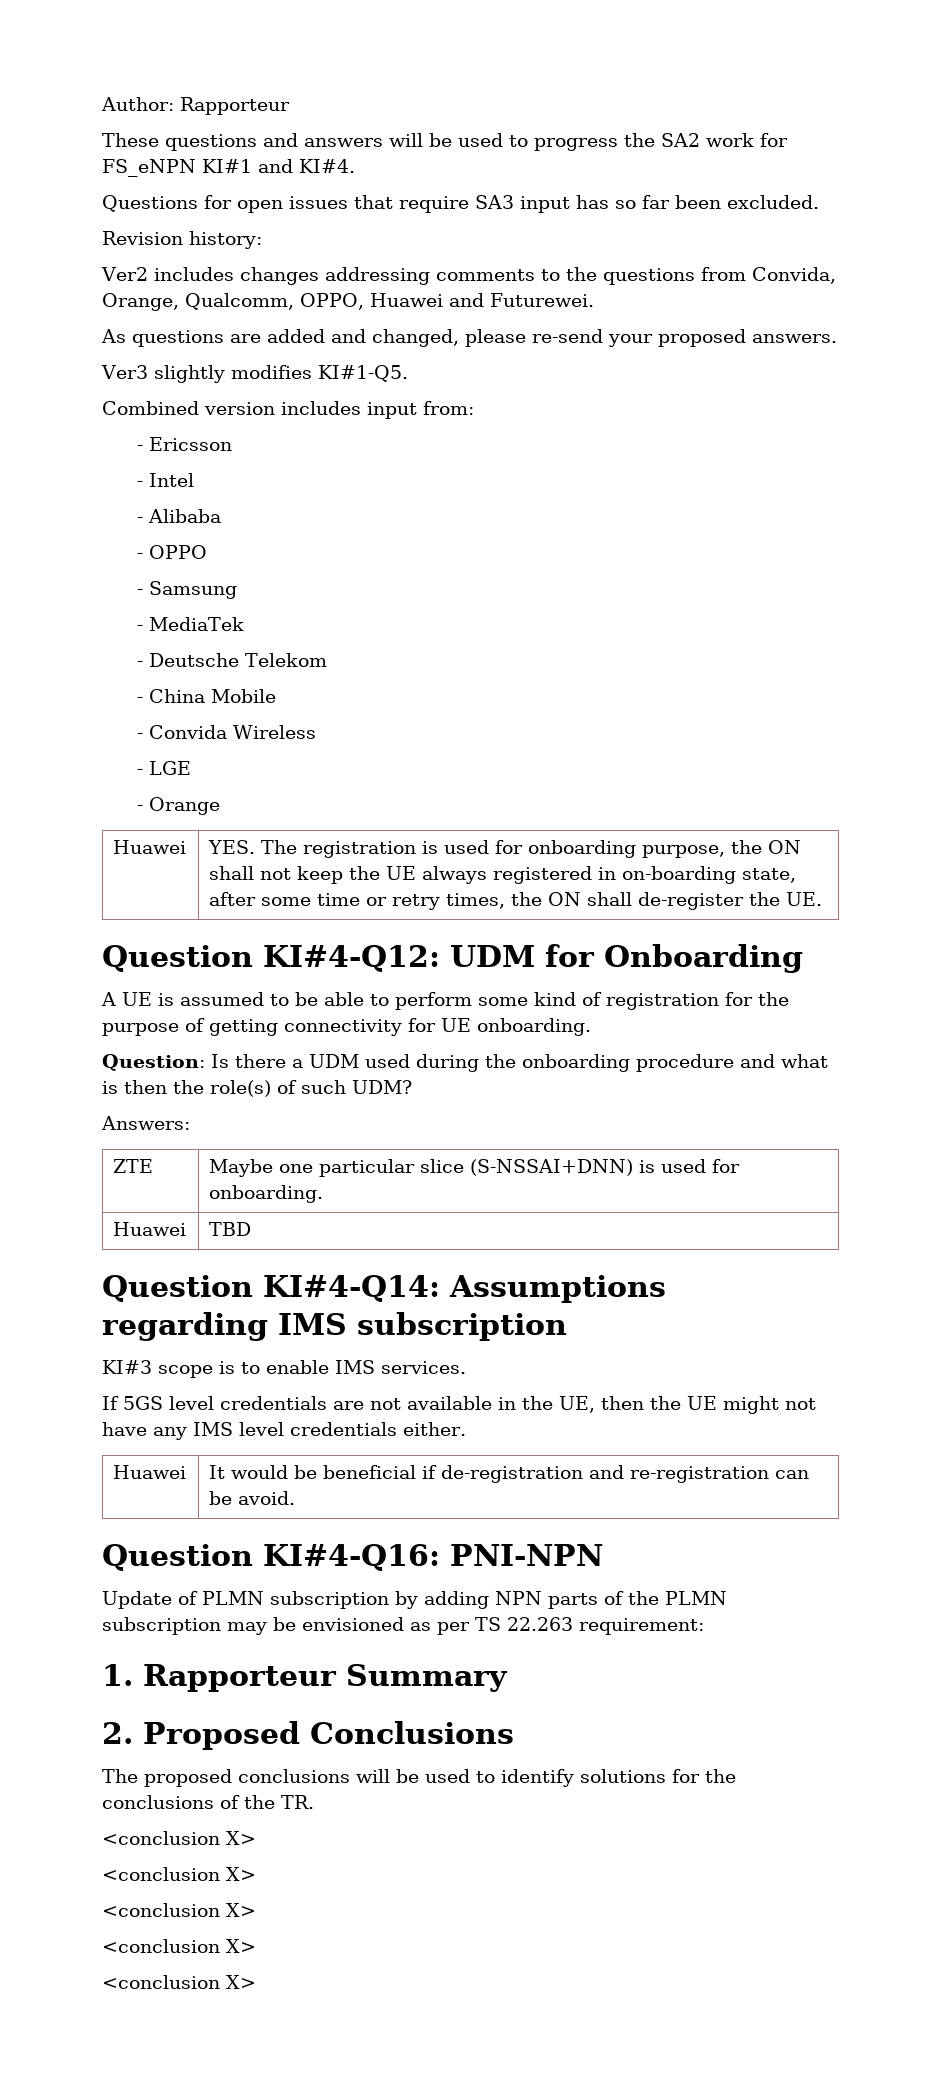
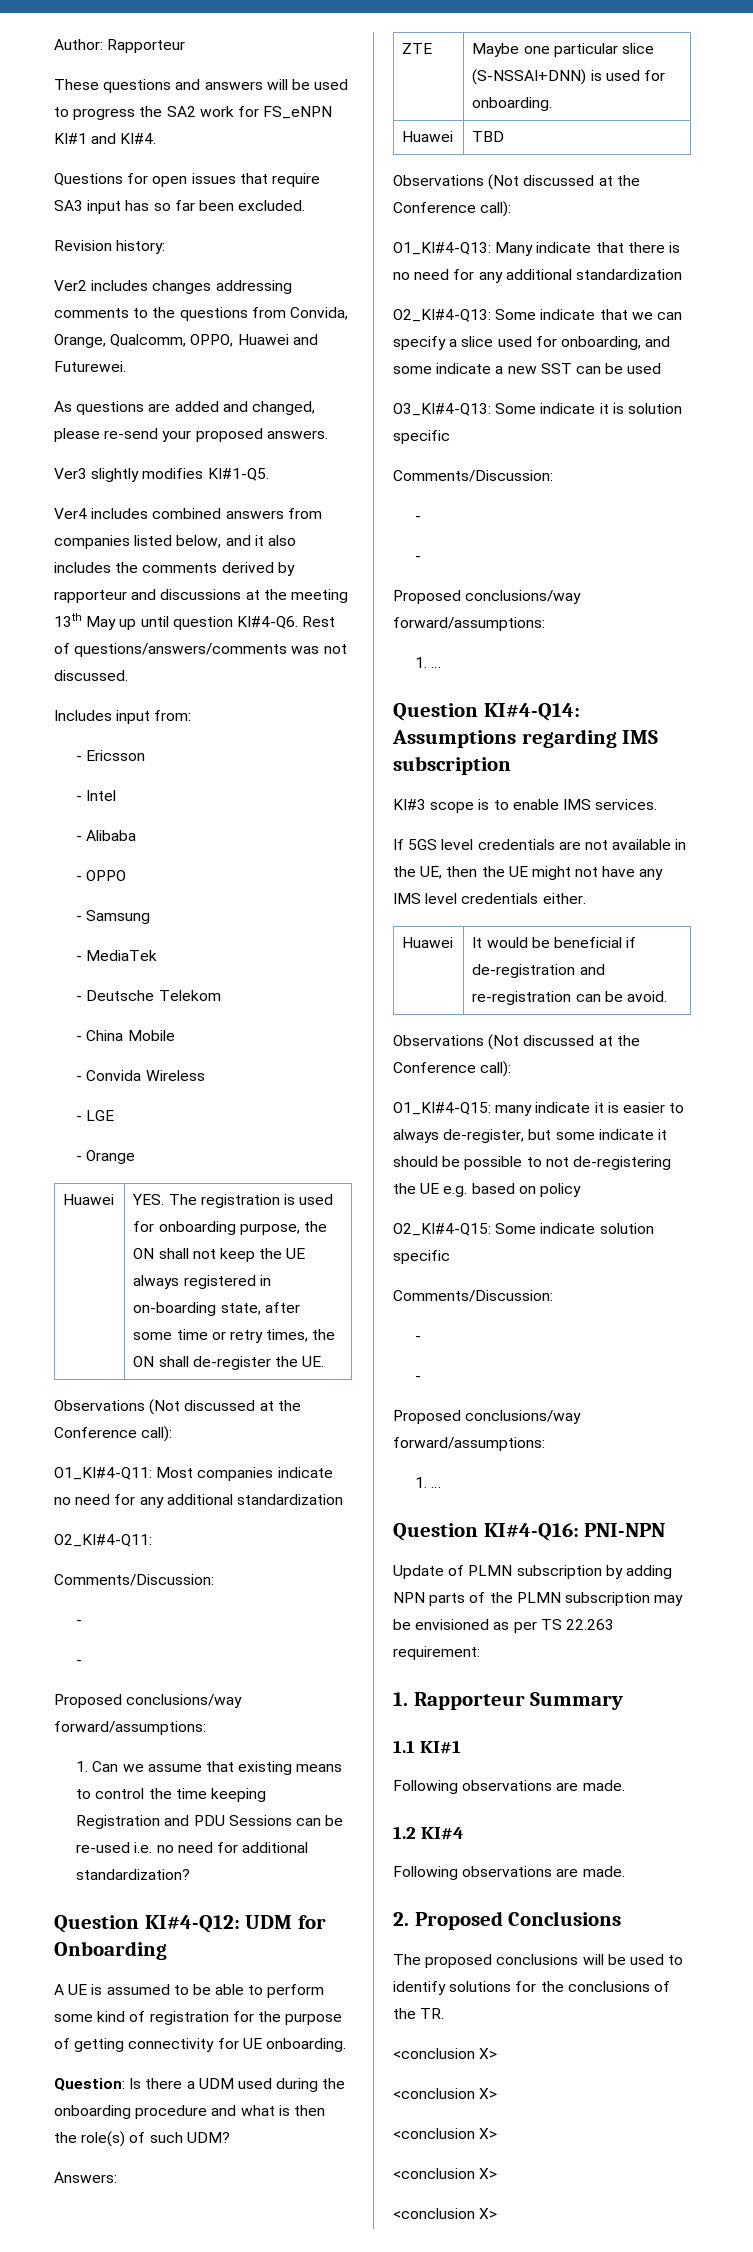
[102,401,361,415] Combined version includes -> [54,508,322,519] [54,535,296,549] [54,562,295,576] [54,589,348,603] [54,613,336,630] [54,643,347,657] [54,670,128,681] [54,710,112,721] Ver4 includes combined answers from companies listed below, and it also includes the comments derived by rapporteur and discussions at the meeting 13th May up until question KI#4-Q6. Rest of questions/answers/comments was not discussed. // Includes
(823, 899) none -> [54,1399,301,1415] [54,1426,173,1442] [54,1467,333,1481] [54,1494,343,1508] [54,1534,152,1547] [54,1574,214,1586] [76,1620,83,1625] [76,1660,83,1665] [54,1694,243,1708] [54,1721,206,1735] [76,1761,343,1775] [76,1788,266,1802] [76,1815,344,1829] [76,1842,309,1853] [76,1869,191,1880] // Observations (Not discussed at the Conference call): // O1_KI#4-Q11: Most companies indicate no need for any additional standardization // O2_KI#4-Q11: // Comments/Discussion: // - // - // Proposed conclusions/way forward/assumptions: // 1. Can we assume that existing means to control the time keeping Registration and PDU Sessions can be re-used i.e. no need for additional standardization?
(252, 1229) none -> [393,174,640,190] [393,201,512,217] [393,242,680,256] [393,269,682,283] [393,309,682,322] [393,336,671,350] [393,363,662,374] [393,403,682,416] [393,430,450,444] [393,470,553,482] [415,516,422,521] [415,556,422,561] [393,590,582,604] [393,617,545,631] [415,657,442,668] // Observations (Not discussed at the Conference call): // O1_KI#4-Q13: Many indicate that there is no need for any additional standardization // O2_KI#4-Q13: Some indicate that we can specify a slice used for onboarding, and some indicate a new SST can be used // O3_KI#4-Q13: Some indicate it is solution specific // Comments/Discussion: // - // - // Proposed conclusions/way forward/assumptions: // 1. …
(296, 1498) none -> [393,1034,640,1050] [393,1061,512,1077] [393,1102,685,1116] [393,1129,667,1143] [393,1156,671,1170] [393,1183,581,1197] [393,1223,654,1236] [393,1250,450,1264] [393,1290,553,1302] [415,1336,422,1341] [415,1376,422,1381] [393,1410,582,1424] [393,1437,545,1451] [415,1477,442,1488] // Observations (Not discussed at the Conference call): // O1_KI#4-Q15: many indicate it is easier to always de-register, but some indicate it should be possible to not de-registering the UE e.g. based on policy // O2_KI#4-Q15: Some indicate solution specific // Comments/Discussion: // - // - // Proposed conclusions/way forward/assumptions: // 1. …
(509, 1678) none -> [393,1740,462,1754] [393,1780,625,1794] [393,1826,465,1840] [393,1866,625,1880] // 1.1 KI#1 // Following observations are made. // 1.2 KI#4 // Following observations are made.

